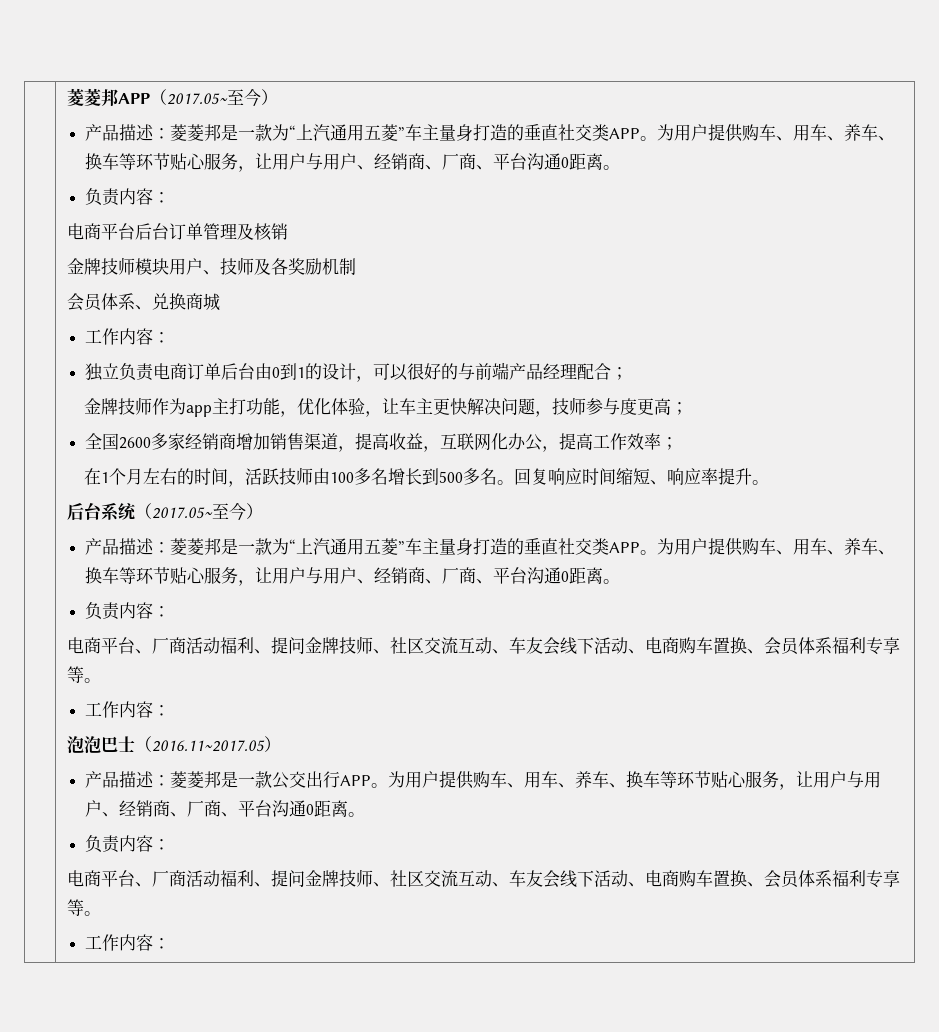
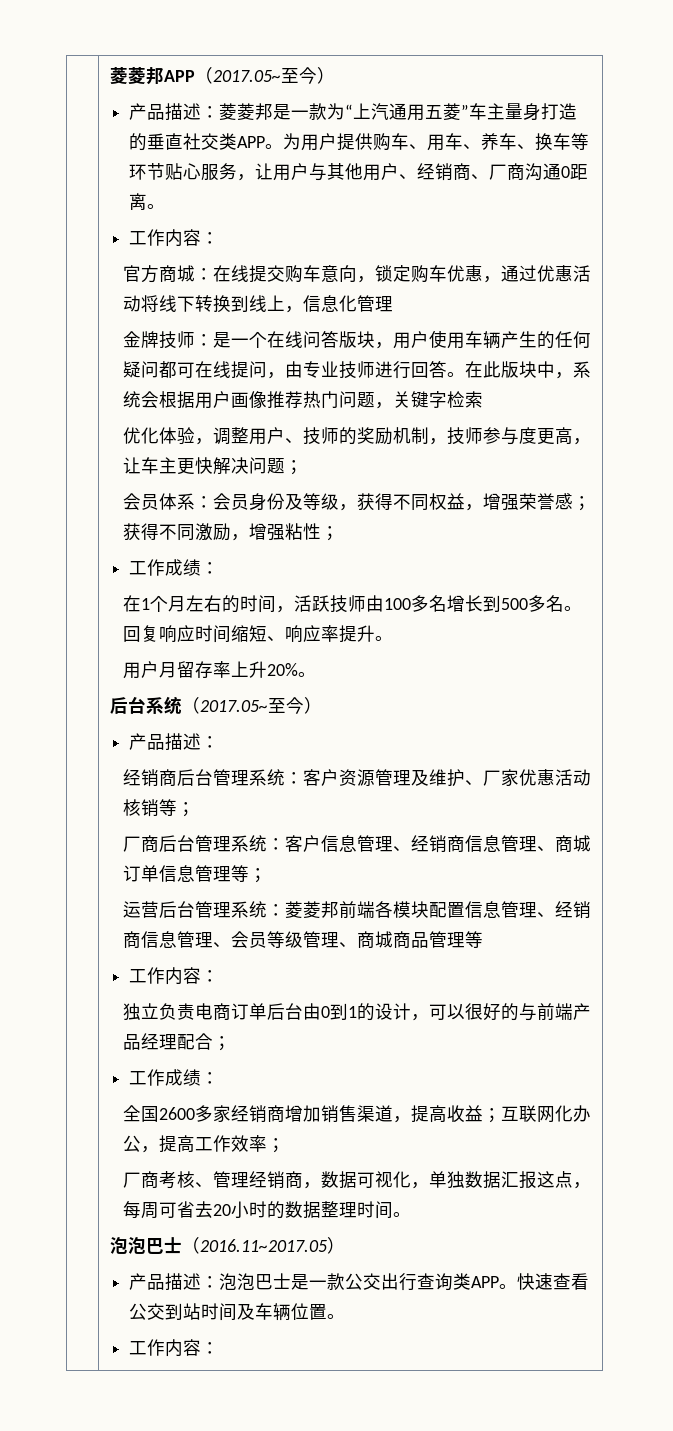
[323,153,621,170] [85,188,171,206] [66,223,288,241] [66,257,356,275] [66,293,220,311] [85,328,171,345] [85,362,629,382] [84,397,366,417] 用户、经销商、厂商、平台沟通0距离。 // 负责内容： // 电商平台后台订单管理及核销 // 金牌技师模块用户、技师及各奖励机制 // 会员体系、兑换商城 // 工作内容： // 独立负责电商订单后台由0到1的设计，可以很好的与前端产品经理配合； // 金牌技师作为app主打功能，优化体验 -> [327,163,589,181] [129,193,166,210] [129,229,220,247] [122,265,591,283] [122,295,393,313] [122,330,591,349] [122,360,591,379] [122,391,483,409] [122,427,573,445] 其他用户、经销商、厂商沟通0距离。 // 工作内容： // 官方商城：在线提交购车意向，锁定购车优惠，通过优惠活动将线下转换到线上，信息化管理 // 金牌技师：是一个在线问答版块，用户使用车辆产生的任何疑问都可在线提问，由专业技师进行回答。在此版块中，系统会根据用户画像推荐热门问题，关键字检索 // 优化体验，调整用户、技师的奖励机制，技师参与度更高
[535,397,689,417] [85,433,679,452] ，技师参与度更高； // 全国2600多家经销商增加销售渠道，提高收益，互联网化办公，提高工作效率； -> [284,460,303,475] [122,493,591,511] [122,523,339,541] [129,559,220,576] ； // 会员体系：会员身份及等级，获得不同权益，增强荣誉感；获得不同激励，增强粘性； // 工作成绩：
(770, 482) none -> [122,661,316,679] // 用户月留存率上升20%。
[170,538,896,556] [85,567,621,586] [85,602,171,620] [66,636,900,655] [66,666,101,683] [85,701,171,718] 菱菱邦是一款为“上汽通用五菱”车主量身打造的垂直社交类APP。为用户提供购车、用车、养车、换车等环节贴心服务，让用户与用户、经销商、厂商、平台沟通0距离。 // 负责内容： // 电商平台、厂商活动福利、提问金牌技师、社区交流互动、车友会线下活动、电商购车置换、会员体系福利专享等。 // 工作内容： -> [122,769,591,787] [122,799,195,817] [122,835,591,853] [122,865,267,883] [122,901,591,919] [122,931,483,948] [129,967,220,985] [122,1003,591,1021] [122,1033,231,1051] [129,1069,220,1086] [122,1105,591,1123] [122,1135,285,1153] [122,1171,591,1189] [122,1201,411,1219] // 经销商后台管理系统：客户资源管理及维护、厂家优惠活动核销等； // 厂商后台管理系统：客户信息管理、经销商信息管理、商城订单信息管理等； // 运营后台管理系统：菱菱邦前端各模块配置信息管理、经销商信息管理、会员等级管理、商城商品管理等 // 工作内容： // 独立负责电商订单后台由0到1的设计，可以很好的与前端产品经理配合； // 工作成绩： // 全国2600多家经销商增加销售渠道，提高收益；互联网化办公，提高工作效率； // 厂商考核、管理经销商，数据可视化，单独数据汇报这点，每周可省去20小时的数据整理时间。
[170,771,222,788] 菱菱邦 -> [219,1273,292,1290] 泡泡巴士
[340,771,882,790] [85,800,366,817] [85,835,171,853] [66,869,900,888] [66,899,84,916] APP。为用户提供购车、用车、养车、换车等环节贴心服务，让用户与用户、经销商、厂商、平台沟通0距离。 // 负责内容： // 电商平台、厂商活动福利、提问金牌技师、社区交流互动、车友会线下活动、电商购车置换、会员体系福利专享等 -> [417,1273,590,1291] [129,1303,328,1321] 查询类APP。快速查看公交到站时间及车辆位置

